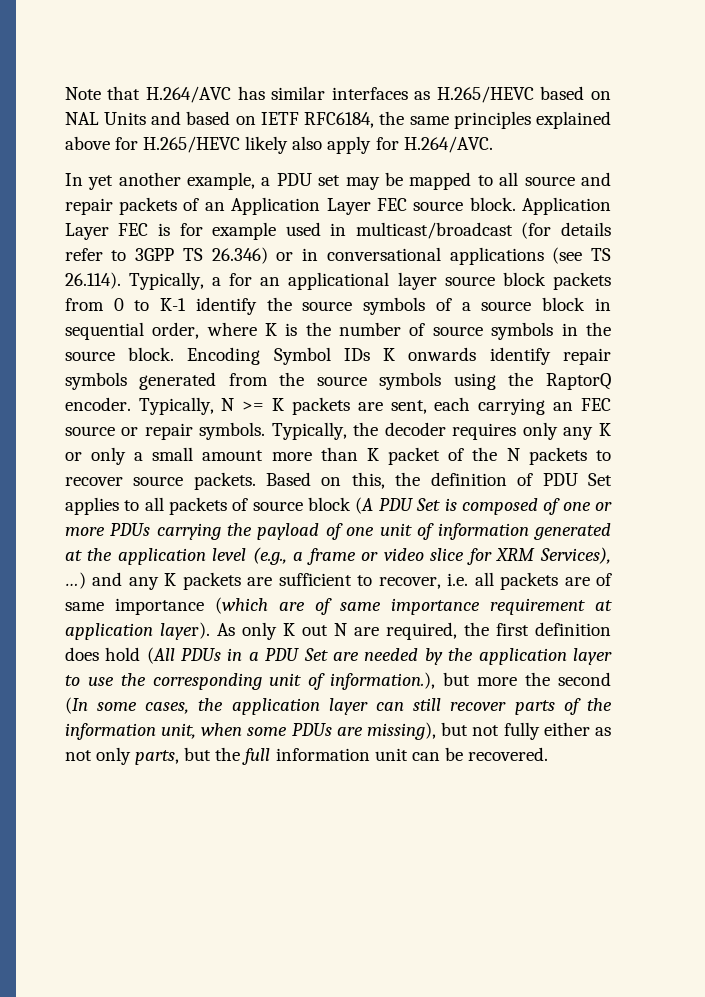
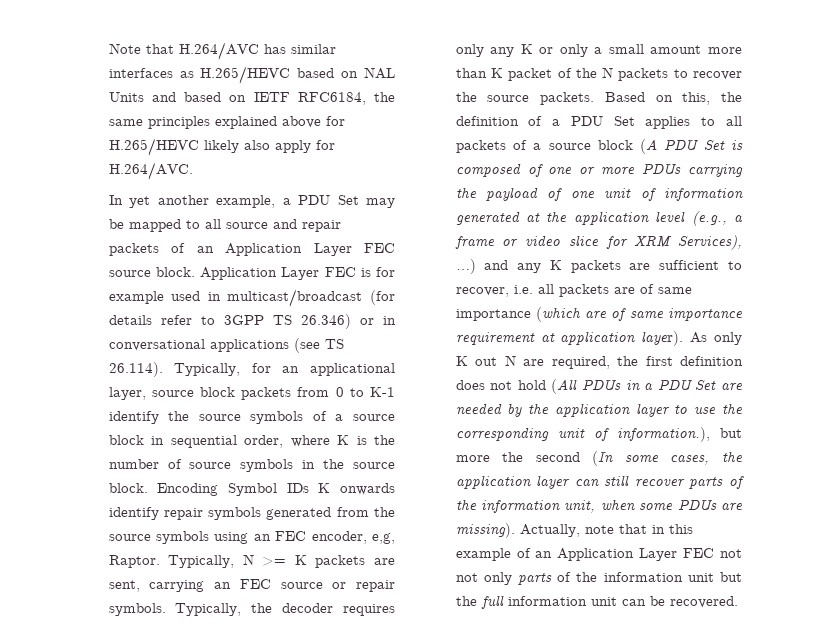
[318,175,341,186] set -> [337,195,359,205] Set
[212,277,222,286] a -> (241, 369) none
[397,272,437,290] layer -> [108,387,146,400] layer,
[508,372,611,390] [64,397,131,411] the RaptorQ encoder. -> [253,531,395,544] [108,555,160,568] an FEC encoder, e,g, Raptor.
[434,397,471,411] each -> (140, 586) none
(123, 481) none -> [455,92,477,102] the
(534, 479) none -> [552,119,561,126] a
(249, 504) none -> [533,143,542,150] a
(99, 654) none -> [490,381,513,390] not
[366,722,611,740] [64,747,180,765] missing), but not fully either as not only parts, -> [455,523,693,538] [455,548,742,561] [455,572,714,585] missing). Actually, note that in this example of an Application Layer FEC not not only parts of the information unit

